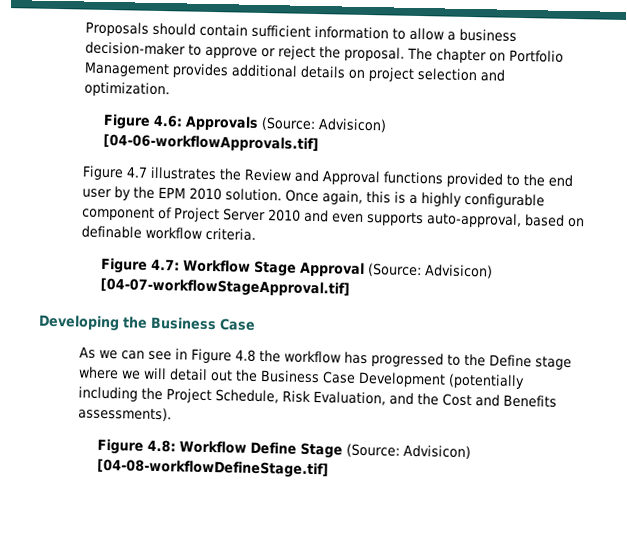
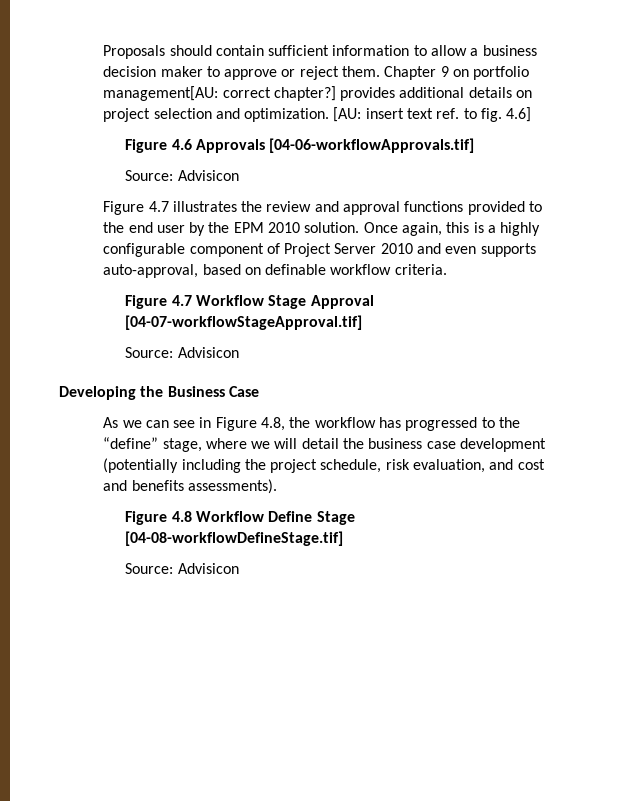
[84,41,186,56] decision-maker -> [103,66,203,77] decision maker
[318,46,564,64] [83,61,170,78] the proposal. The chapter on Portfolio Management -> [342,66,530,80] [103,86,336,101] them. Chapter 9 on portfolio management[AU: correct chapter?]
[102,113,387,133] // Figure 4.6: Approvals (Source: Advisicon) -> [333,107,532,122] [125,139,265,153] [AU: insert text ref. to fig. 4.6] // Figure 4.6 Approvals
(319, 143) none -> [125,170,239,181] // Source: Advisicon
[243,168,381,186] Review and Approval -> [266,201,401,215] review and approval
[150,258,180,271] 4.7: -> [171,295,192,306] 4.7
[366,263,493,279] (Source: Advisicon) -> (374, 302) none
(350, 287) none -> [125,347,239,358] // Source: Advisicon
[234,349,256,362] 4.8 -> [261,417,286,431] 4.8,
[488,354,572,371] Define stage -> [103,437,202,452] “define” stage,
[209,369,525,390] [77,386,557,408] out the Business Case Development (potentially including the Project Schedule, Risk Evaluation, and the Cost and Benefits -> [343,438,547,452] [103,458,545,473] [103,480,184,491] the business case development (potentially including the project schedule, risk evaluation, and cost and benefits
[146,439,176,453] 4.8: -> [171,511,192,522] 4.8
[345,443,471,460] (Source: Advisicon) -> (355, 518) none
(329, 468) none -> [125,563,239,574] // Source: Advisicon

